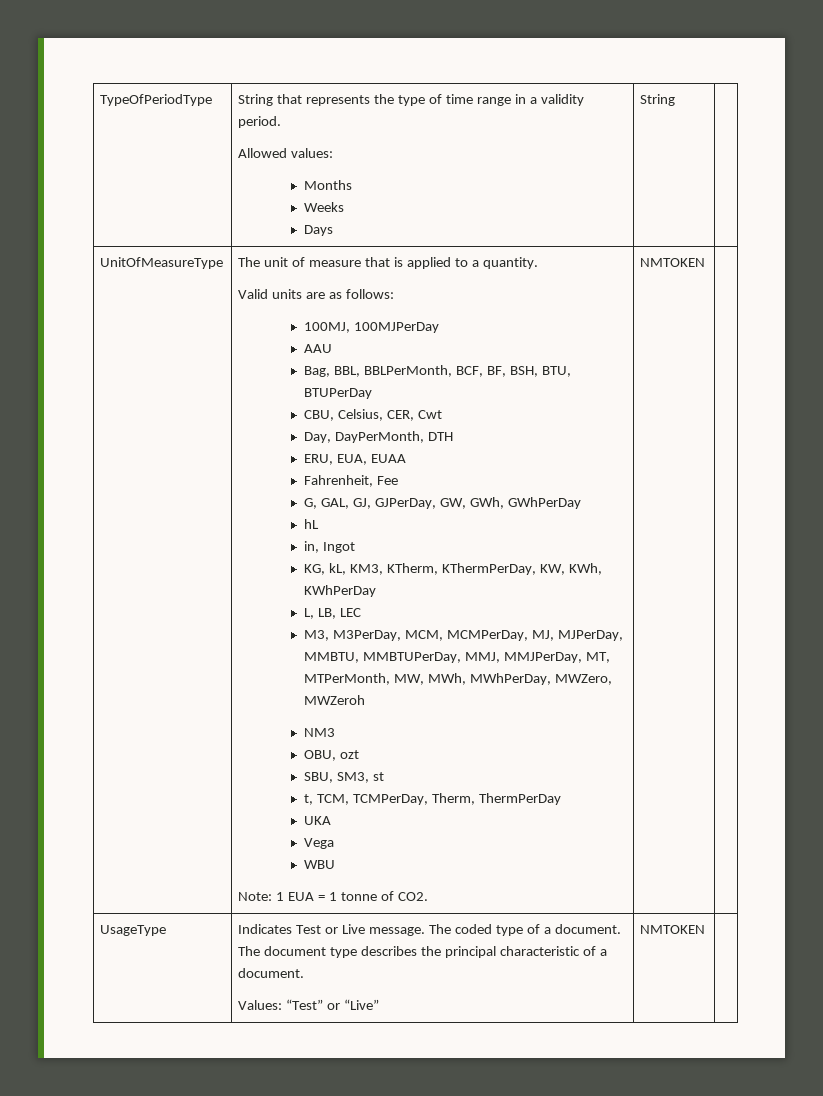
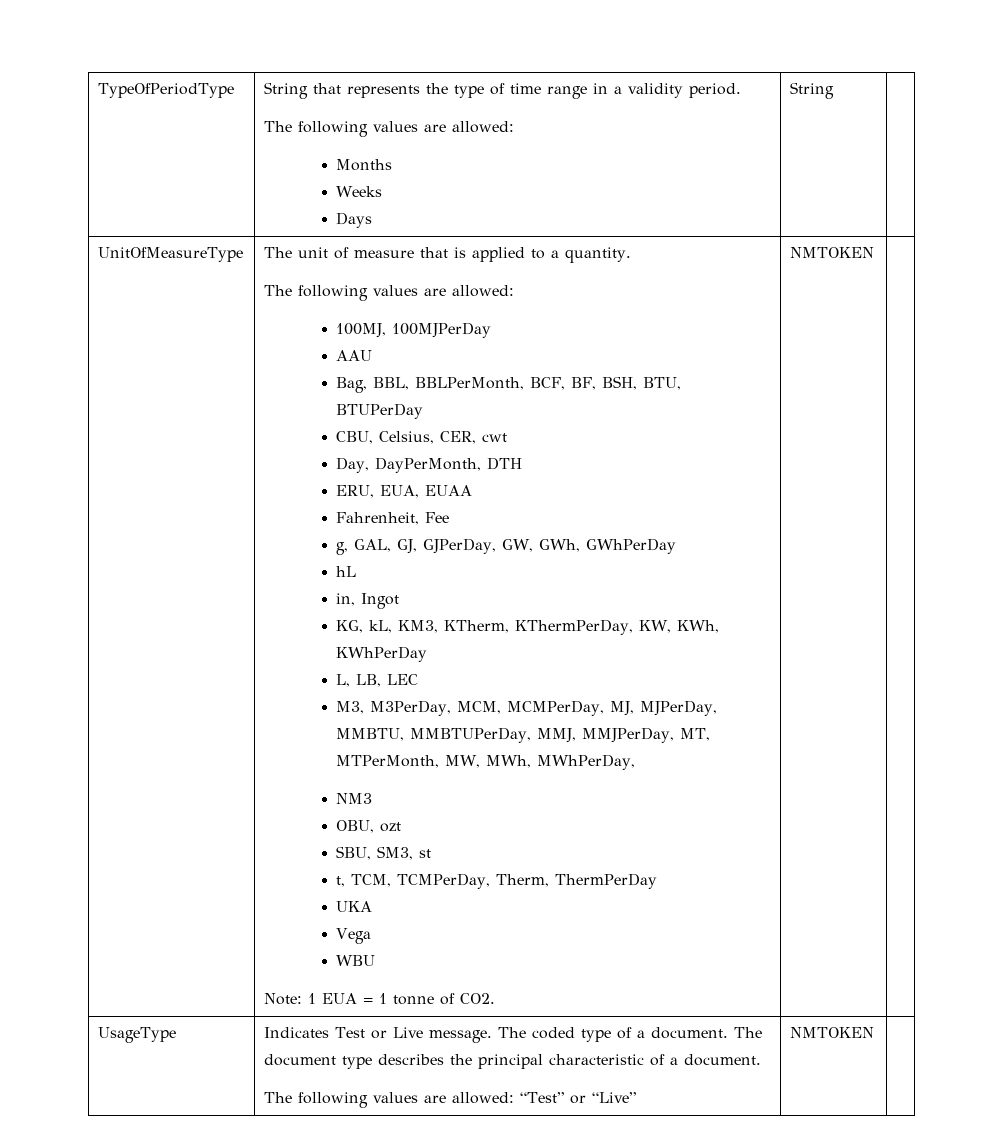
[238,148,334,158] Allowed values: -> [264,121,515,137] The following values are allowed:
[238,289,395,299] Valid units are as follows: -> [264,285,515,301] The following values are allowed:
[418,410,443,419] Cwt -> [482,433,508,442] cwt
[304,498,318,509] G, -> [336,542,349,555] g,
[554,674,612,685] [304,695,366,705] MWZero, MWZeroh -> (636, 762) none
[238,1000,283,1010] Values: -> [264,1092,515,1108] The following values are allowed:

